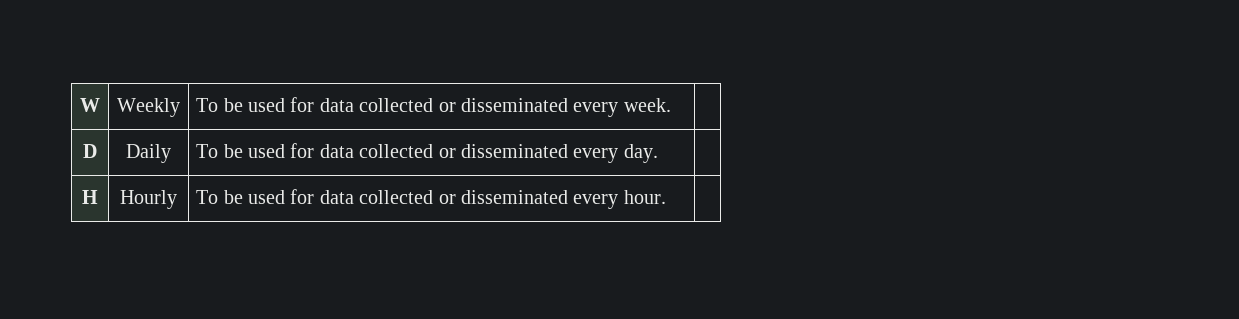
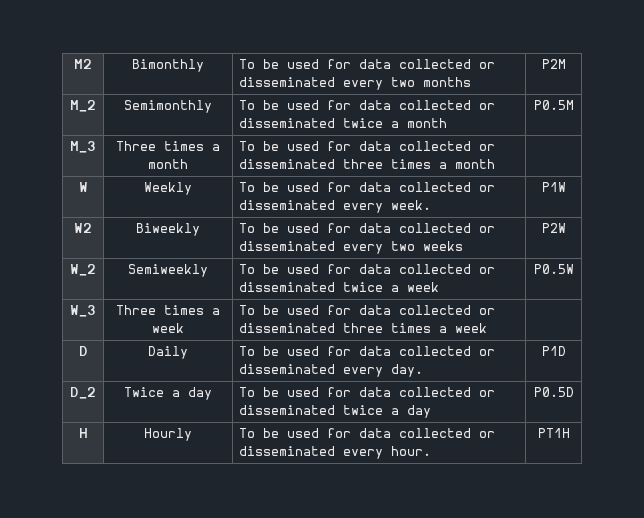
(80, 105) none -> [74,59,92,69] [132,59,204,72] [239,59,496,69] [239,77,472,90] [541,59,566,69] [70,100,96,112] [124,100,212,113] [239,100,496,110] [239,118,448,128] [533,100,574,110] [70,141,96,153] [116,141,220,151] [148,159,188,169] [239,141,496,151] [239,159,496,169] M2 | Bimonthly | To be used for data collected or disseminated every two months | P2M // M_2 | Semimonthly | To be used for data collected or disseminated twice a month | P0.5M // M_3 | Three times a month | To be used for data collected or disseminated three times a month | //
(671, 105) none -> [541,182,566,192] [74,223,92,233] [136,223,200,236] [239,223,496,233] [239,241,464,254] [541,223,566,233] [70,264,96,276] [128,264,208,277] [239,264,496,274] [239,282,440,292] [533,264,574,274] [70,305,96,317] [116,305,220,315] [152,323,184,333] [239,305,496,315] [239,323,488,333] | P1W // W2 | Biweekly | To be used for data collected or disseminated every two weeks | P2W // W_2 | Semiweekly | To be used for data collected or disseminated twice a week | P0.5W // W_3 | Three times a week | To be used for data collected or disseminated three times a week
(658, 153) none -> [541,346,566,356] [70,387,96,399] [124,387,212,400] [239,387,496,397] [239,405,432,418] [533,387,574,397] P1D // D_2 | Twice a day | To be used for data collected or disseminated twice a day | P0.5D
(666, 197) none -> [537,428,570,438] PT1H

